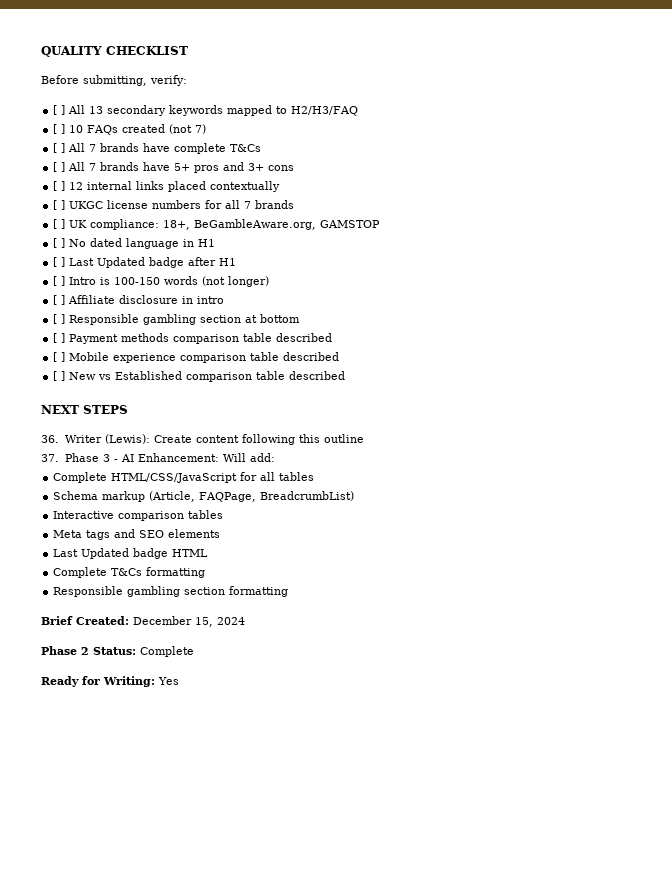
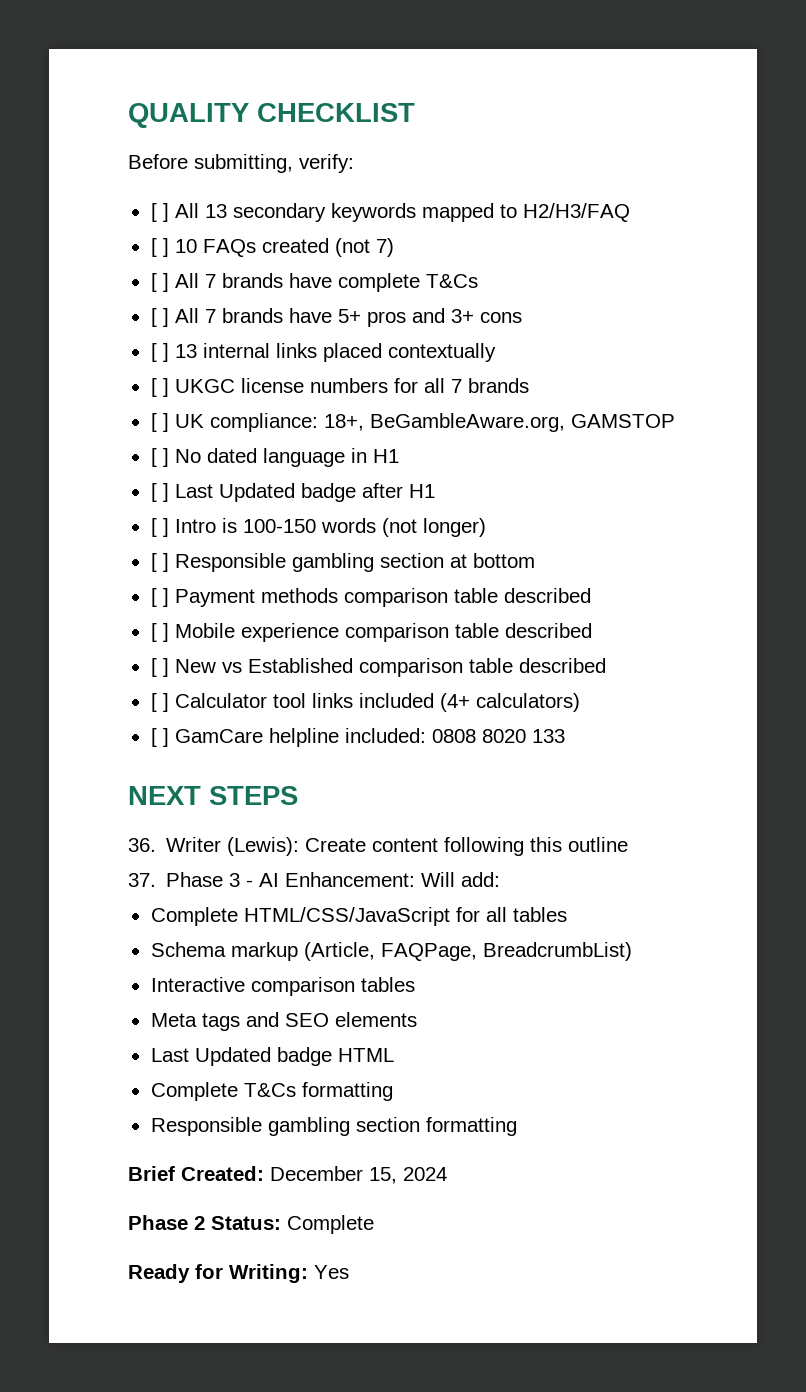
[69,182,84,190] 12 -> [174,344,197,358] 13
[53,295,225,305] // [ ] Affiliate disclosure in intro -> (486, 527) none
(346, 375) none -> [150,693,580,712] [150,728,565,747] // [ ] Calculator tool links included (4+ calculators) // [ ] GamCare helpline included: 0808 8020 133

